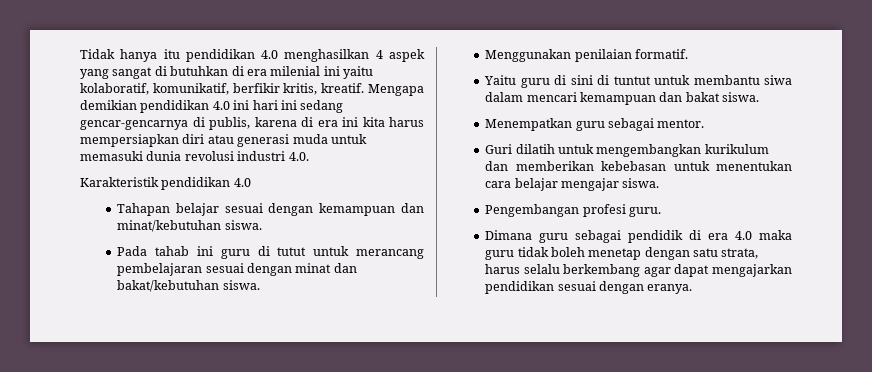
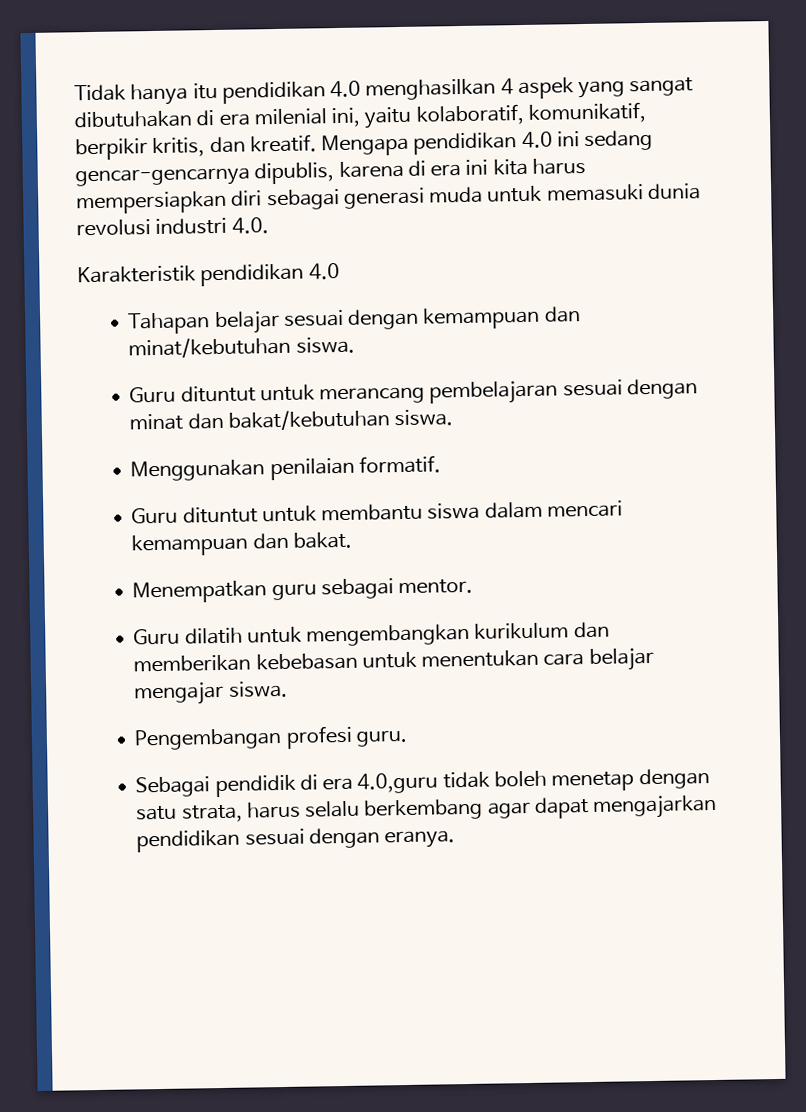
[154,66,229,76] di butuhkan -> [74,110,192,129] dibutuhakan
[323,66,340,76] ini -> [331,107,362,128] ini,
[232,83,318,95] berfikir kritis, -> [75,136,246,161] berpikir kritis, dan
[80,100,137,110] demikian -> (410, 145) none
[252,100,344,113] [80,117,250,130] hari ini sedang gencar-gencarnya di publis, -> [584,129,654,152] [75,162,335,188] sedang gencar-gencarnya dipublis,
[207,135,234,144] atau -> [266,188,340,211] sebagai
[117,246,307,259] Pada tahab ini guru di tutut -> [129,385,256,403] Guru dituntut
[484,75,651,88] Yaitu guru di sini di tuntut -> [131,506,258,524] Guru dituntut
[764,75,792,85] siwa -> [427,502,481,520] siswa
[685,92,760,102] bakat siswa. -> [292,531,352,549] bakat.
[485,144,513,154] Guri -> [133,628,181,645] Guru
[485,230,792,243] [485,250,515,260] Dimana guru sebagai pendidik di era 4.0 maka guru -> [135,772,439,798] Sebagai pendidik di era 4.0,guru

